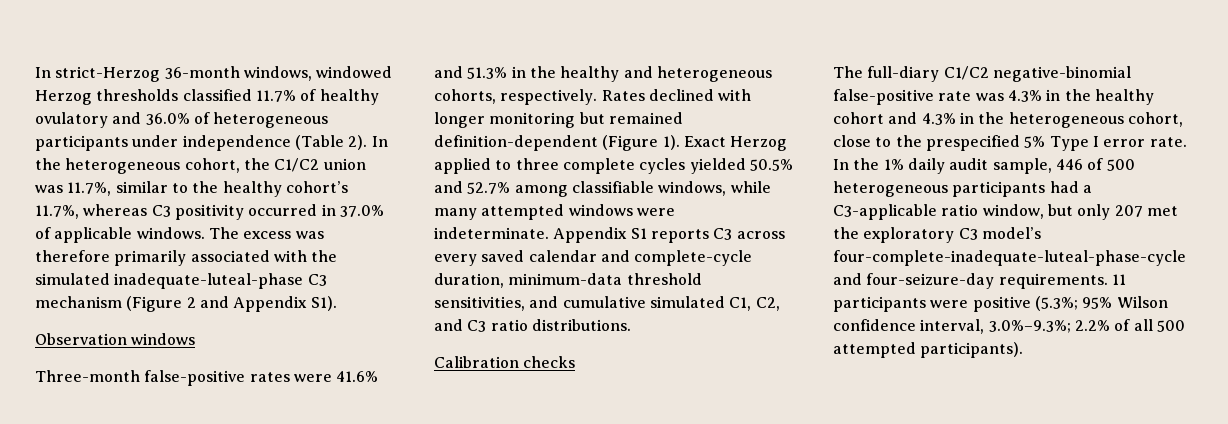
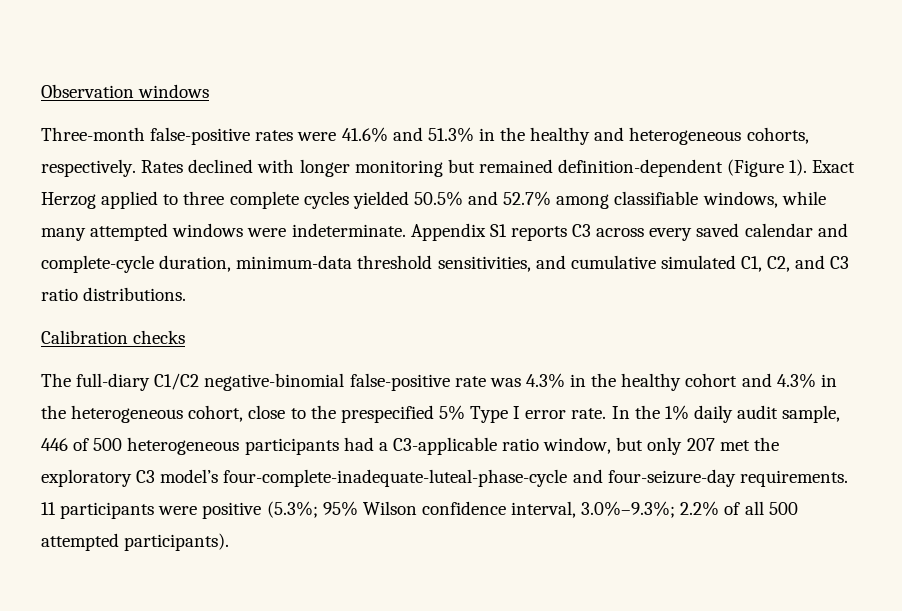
[35,66,393,82] [35,89,379,105] [35,112,329,128] [35,135,388,151] [35,158,366,174] [35,181,348,197] [35,204,384,220] [35,227,324,243] [35,250,338,266] [35,273,327,289] [35,296,337,312] In strict-Herzog 36-month windows, windowed Herzog thresholds classified 11.7% of healthy ovulatory and 36.0% of heterogeneous participants under independence (Table 2). In the heterogeneous cohort, the C1/C2 union was 11.7%, similar to the healthy cohort’s 11.7%, whereas C3 positivity occurred in 37.0% of applicable windows. The excess was therefore primarily associated with the simulated inadequate-luteal-phase C3 mechanism (Figure 2 and Appendix S1). // -> (41, 91) none

